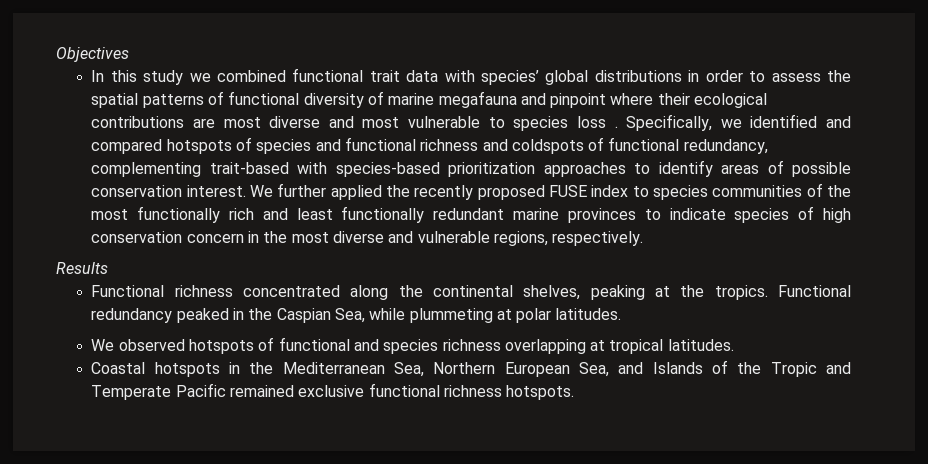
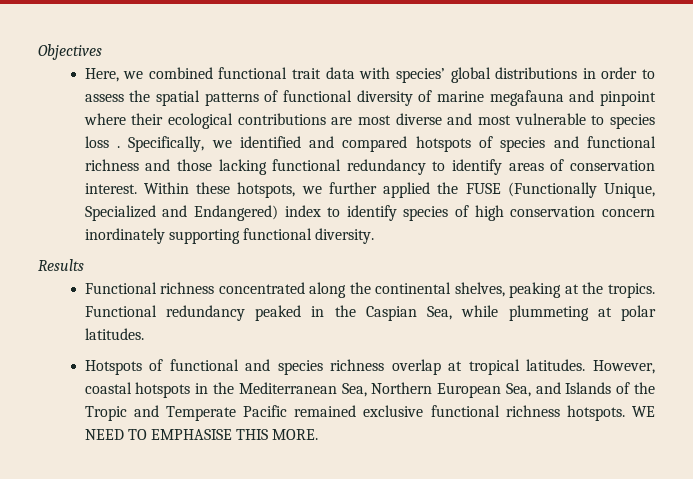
[91,70,184,85] In this study -> [84,68,119,82] Here,
[511,137,768,154] [91,162,626,177] coldspots of functional redundancy, complementing trait-based with species-based prioritization approaches -> [176,159,426,175] those lacking functional redundancy
[791,162,851,177] possible -> (565, 165) none
[249,183,851,200] [91,206,726,223] We further applied the recently proposed FUSE index to species communities of the most functionally rich and least functionally redundant marine provinces to indicate -> [143,182,656,198] [84,205,397,221] Within these hotspots, we further applied the FUSE (Functionally Unique, Specialized and Endangered) index to identify
[247,231,644,246] in the most diverse and vulnerable regions, respectively. -> [84,228,375,244] inordinately supporting functional diversity.
[91,339,254,354] We observed hotspots -> [84,360,142,375] Hotspots
[504,339,586,354] overlapping -> [391,359,441,375] overlap
[91,362,146,374] // Coastal -> [593,360,655,374] [84,382,132,394] However, coastal
(575, 392) none -> [632,406,656,417] [84,429,319,440] WE NEED TO EMPHASISE THIS MORE.

